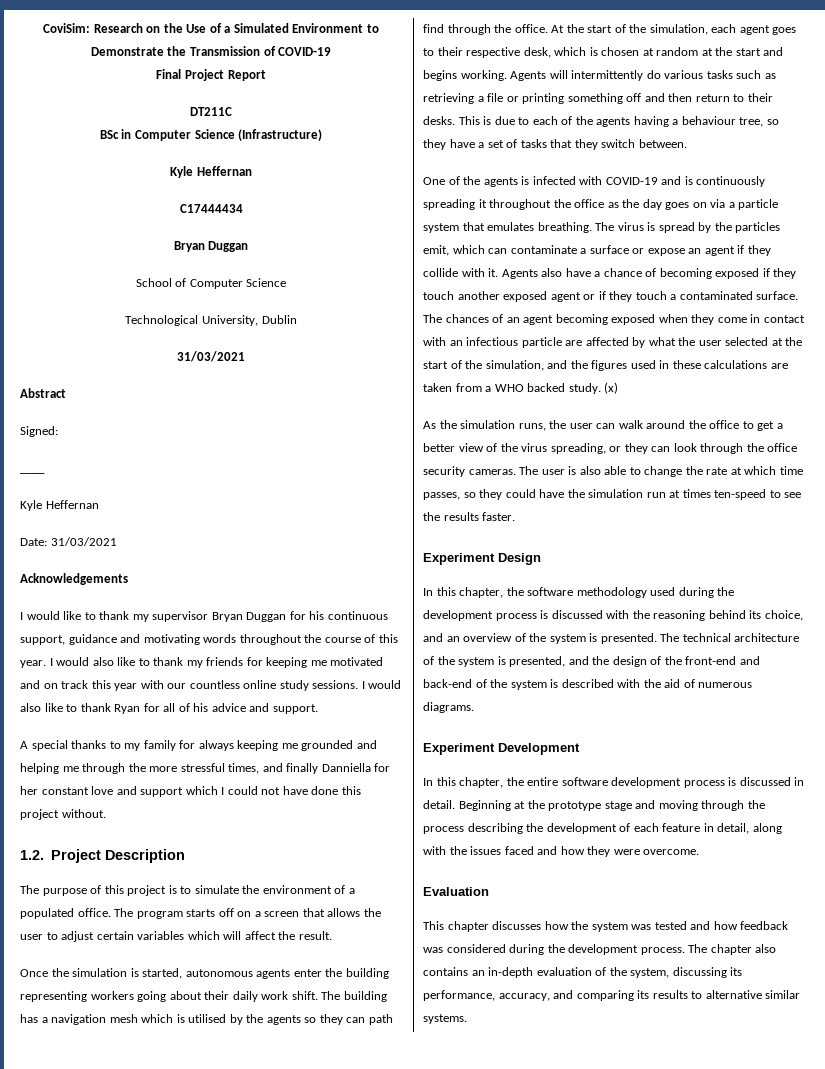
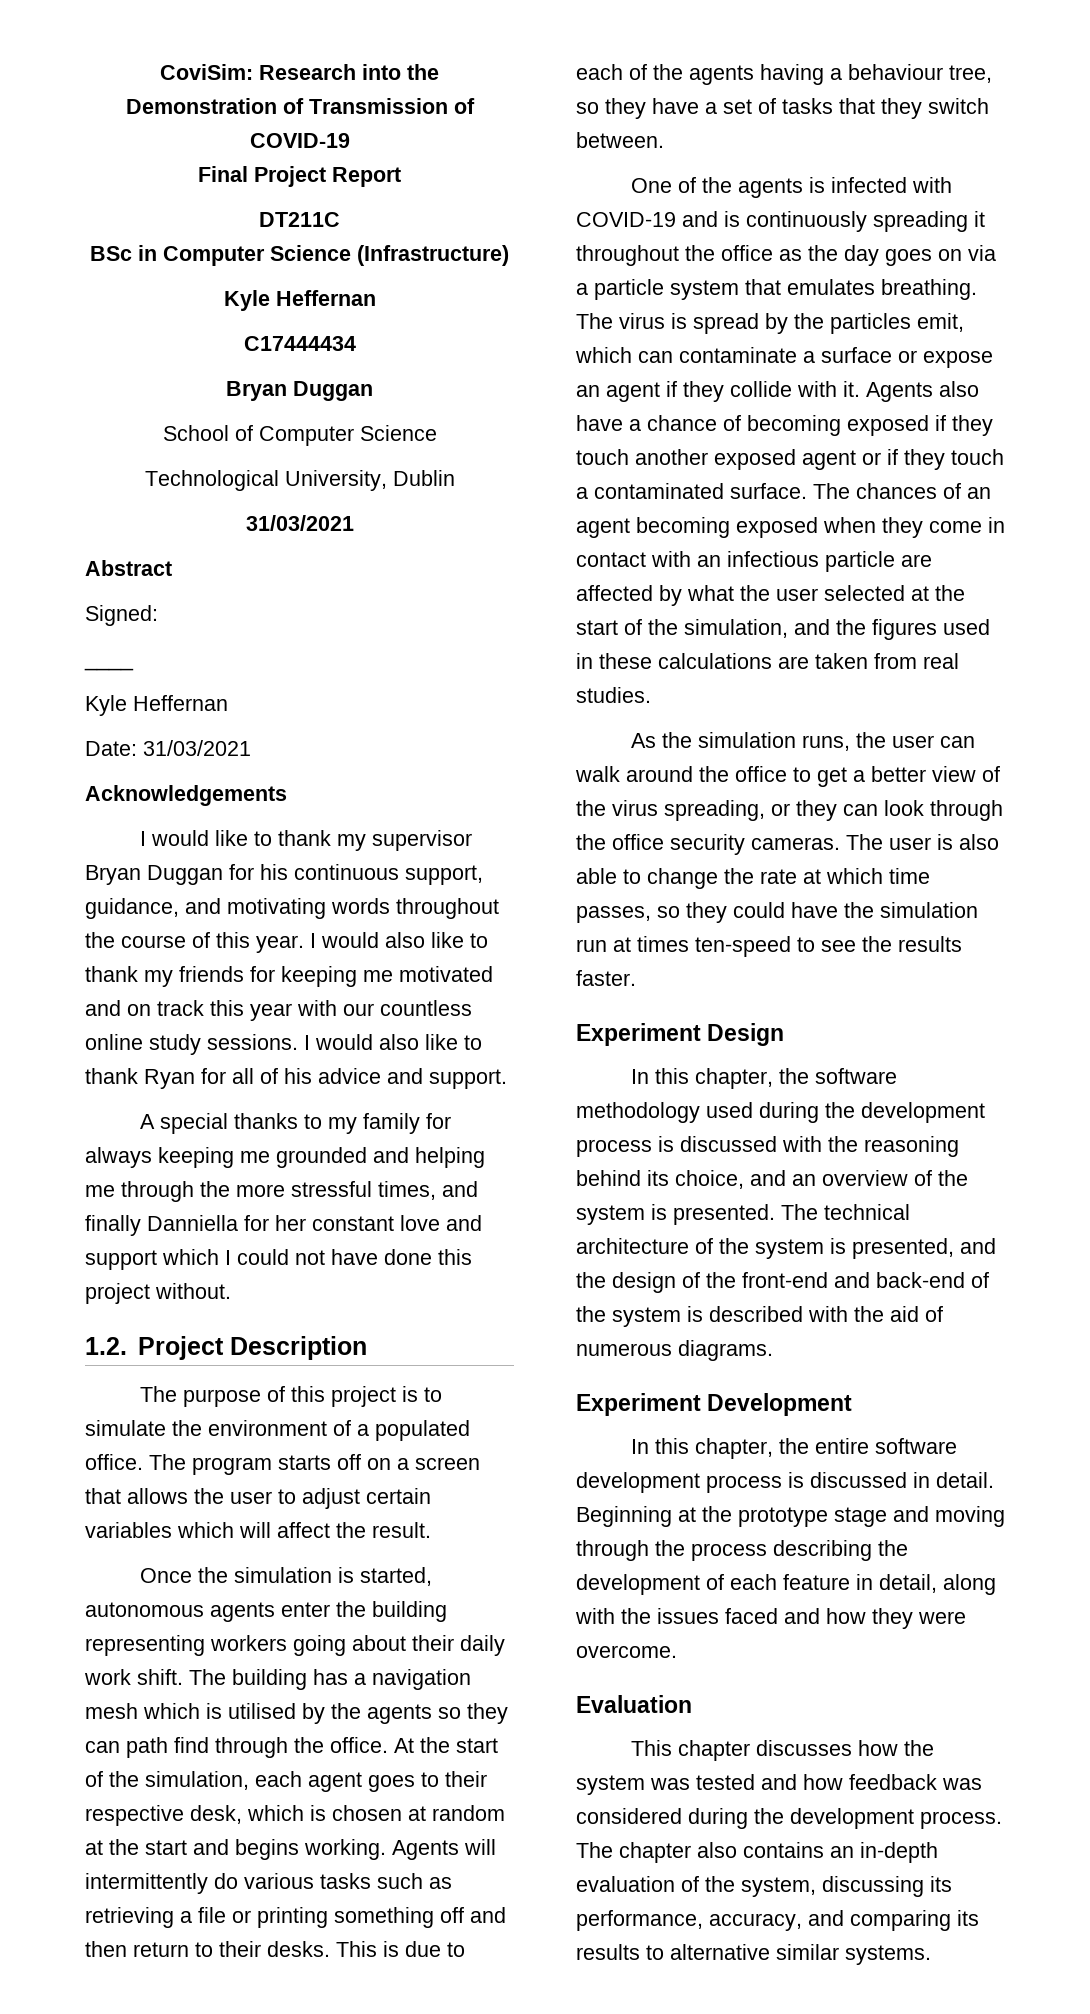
[146,23,379,33] [90,46,187,56] on the Use of a Simulated Environment to Demonstrate the -> [362,64,439,80] [125,98,304,114] into the Demonstration of
[68,634,117,645] guidance -> [85,898,179,919] guidance,
[485,382,619,394] a WHO backed study. (x) -> [923,653,959,669] [576,687,651,703] real studies.

